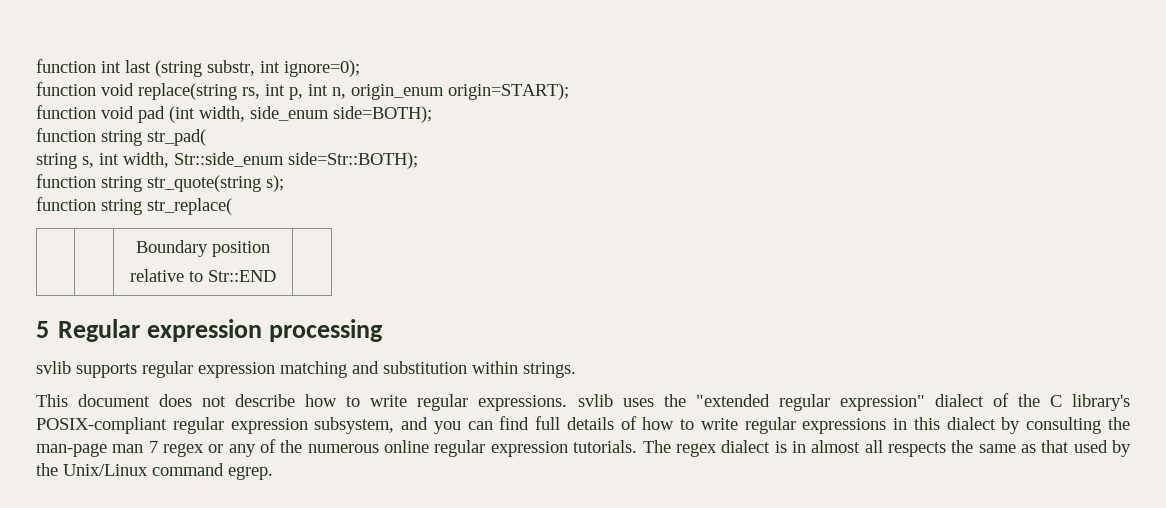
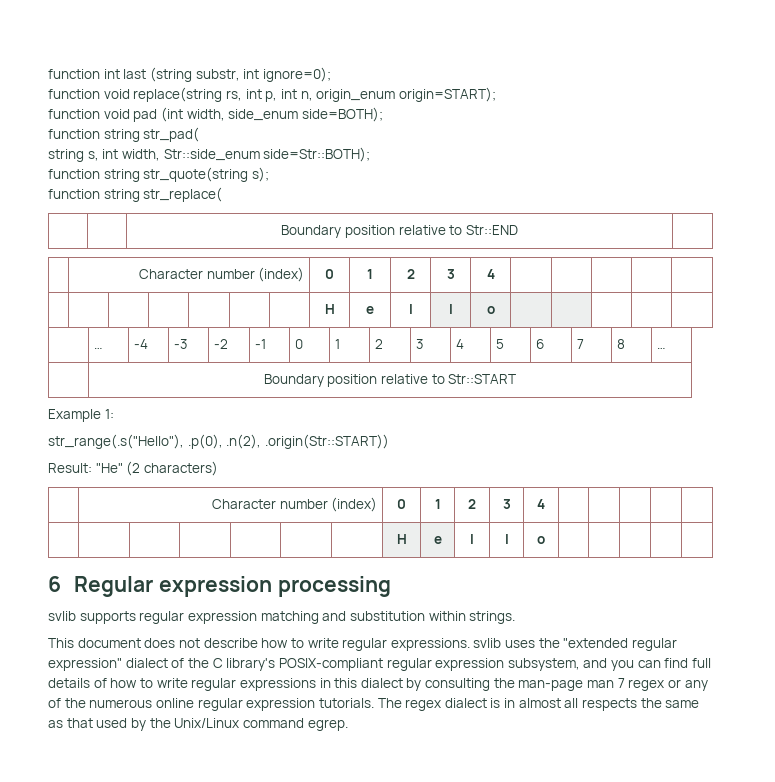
(270, 249) // -> (395, 231) none
[36,321,49,338] // 5 -> [138,267,305,282] [325,269,334,279] [367,269,373,279] [406,269,415,279] [446,269,455,279] [486,269,495,279] [324,304,335,314] [366,306,374,314] [408,304,413,314] [448,304,453,314] [486,306,495,314] [93,347,103,349] [133,339,148,349] [173,339,187,349] [213,339,228,349] [254,339,266,349] [294,339,303,349] [334,339,340,349] [374,339,383,349] [415,339,423,349] [455,339,464,349] [495,339,504,349] [535,339,544,349] [576,339,584,349] [616,339,625,349] [656,347,666,349] [263,374,517,387] [48,409,114,422] [48,434,389,449] [48,461,218,476] [211,497,378,512] [397,499,406,509] [434,499,441,509] [468,499,476,509] [502,499,511,509] [537,499,545,509] [396,534,407,544] [433,536,442,544] [470,534,474,544] [504,534,509,544] [537,536,545,544] [48,576,61,592] // | Character number (index) | 0 | 1 | 2 | 3 | 4 | | | | | // | | | | | | | H | e | l | l | o | | | | | // | … | -4 | -3 | -2 | -1 | 0 | 1 | 2 | 3 | 4 | 5 | 6 | 7 | 8 | … // | Boundary position relative to Str::START // Example 1: // str_range(.s("Hello"), .p(0), .n(2), .origin(Str::START)) // Result: "He" (2 characters) // | Character number (index) | 0 | 1 | 2 | 3 | 4 | | | | | // | | | | | | | H | e | l | l | o | | | | | // 6

